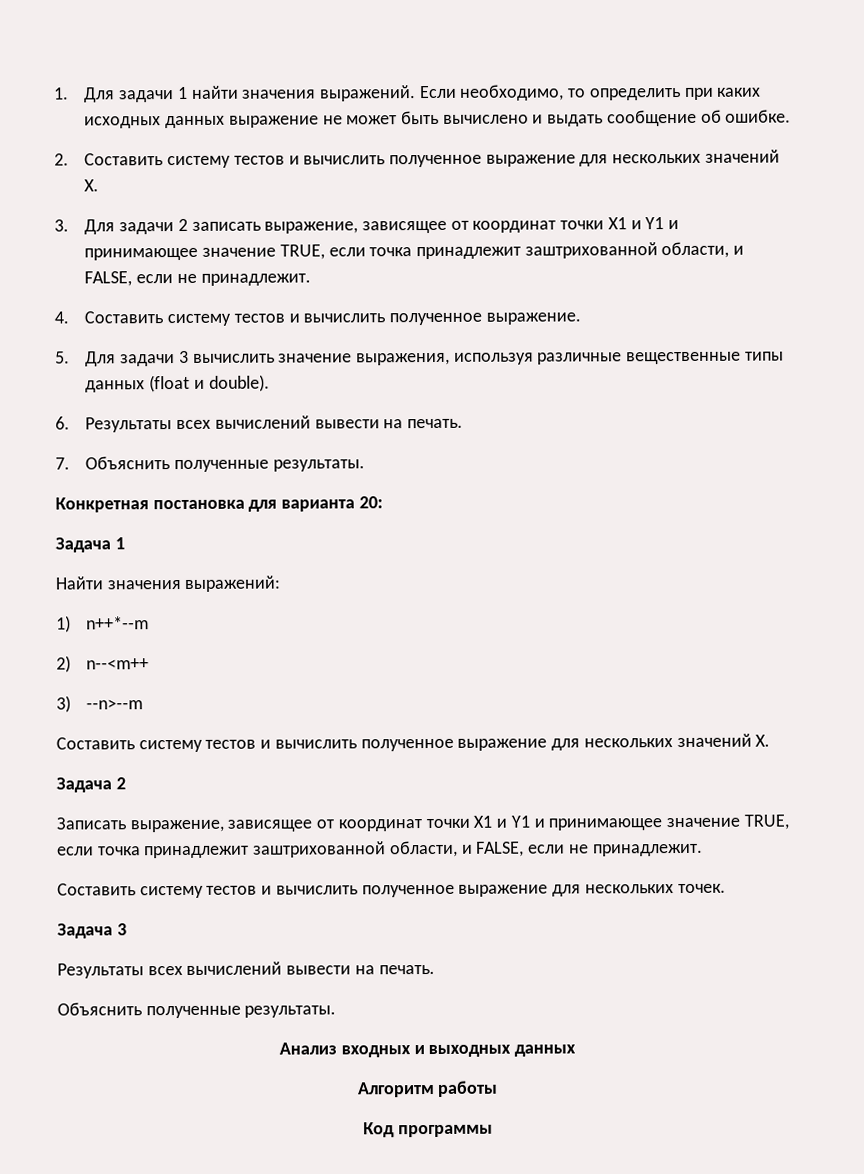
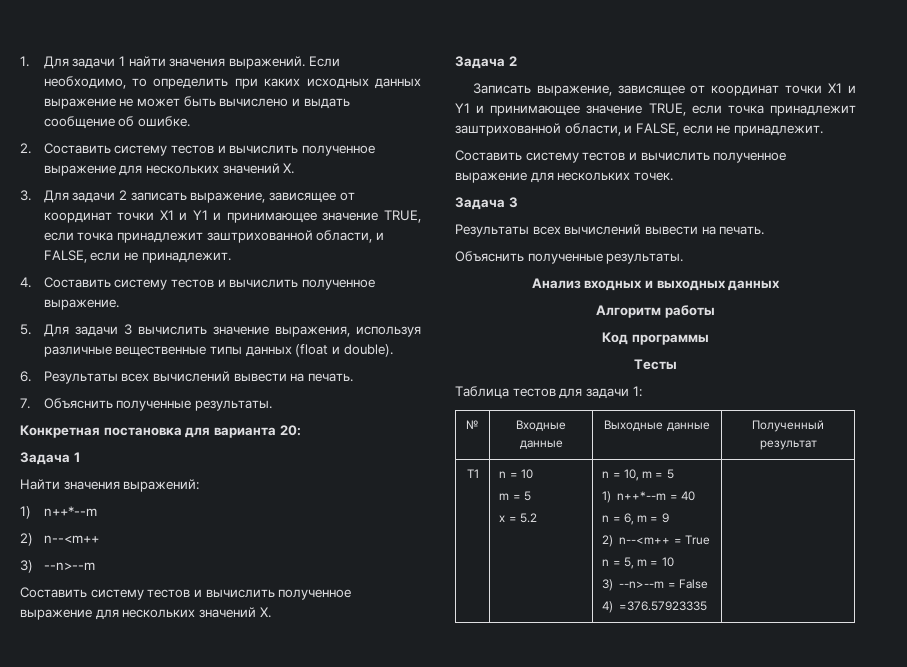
(493, 1131) none -> [634,359,677,370] [455,386,642,399] [466,420,479,429] [516,420,566,431] [519,440,563,449] [604,420,710,431] [752,420,824,432] [759,440,817,450] [466,469,479,478] [499,469,533,479] [499,491,531,501] [499,513,537,523] [602,469,674,481] [602,491,695,503] [602,513,669,525] [602,535,710,547] [602,557,674,569] [602,579,708,591] [602,601,708,613] // Тесты // Таблица тестов для задачи 1: // № | Входные данные | Выходные данные | Полученный результат // Т1 | n = 10 // m = 5 // x = 5.2 | n = 10, m = 5 // 1) n++*--m = 40 // n = 6, m = 9 // 2) n--<m++ = True // n = 5, m = 10 // 3) --n>--m = False // 4) =376.57923335 |

